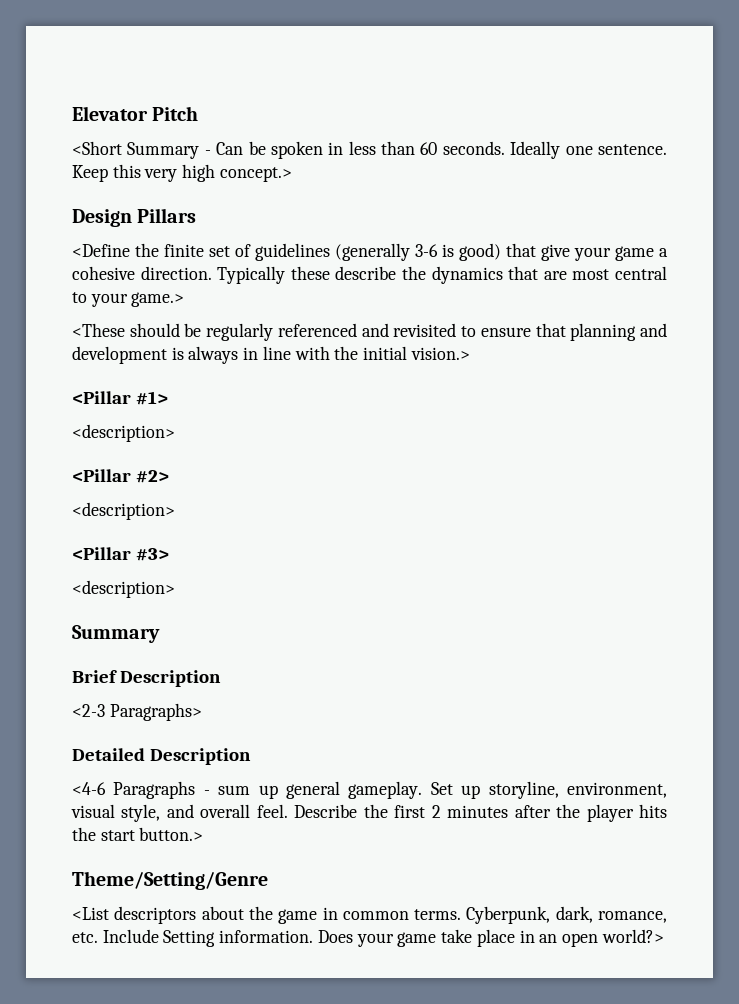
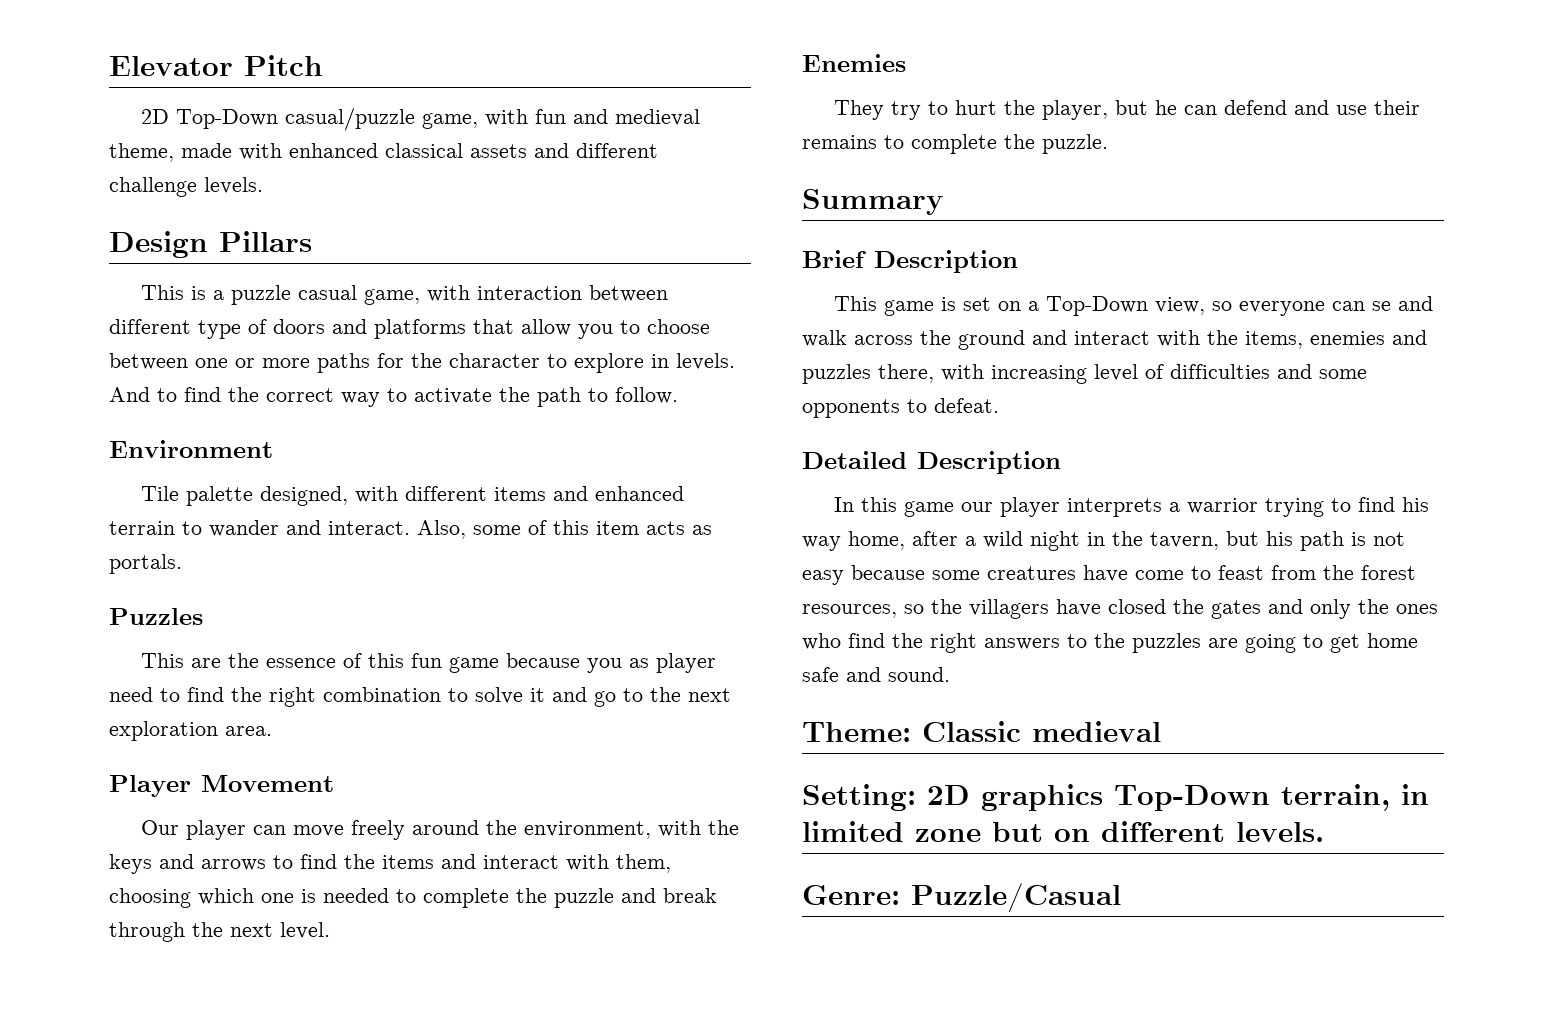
[72,141,668,159] [72,164,292,182] [72,208,197,227] [72,243,668,261] [72,266,668,284] [72,292,185,307] [72,323,668,341] [72,346,470,364] [72,391,168,405] [72,424,175,442] [72,469,169,483] [72,502,175,520] [72,547,169,561] [72,580,175,598] [72,625,160,643] [72,670,221,687] [72,703,202,721] [72,748,251,765] [72,781,667,799] [71,804,667,822] [72,827,204,841] [72,871,268,890] [72,906,667,924] [72,929,664,947] <Short Summary - Can be spoken in less than 60 seconds. Ideally one sentence. Keep this very high concept.> // Design Pillars // <Define the finite set of guidelines (generally 3-6 is good) that give your game a cohesive direction. Typically these describe the dynamics that are most central to your game.> // <These should be regularly referenced and revisited to ensure that planning and development is always in line with the initial vision.> // <Pillar #1> // <description> // <Pillar #2> // <description> // <Pillar #3> // <description> // Summary // Brief Description // <2-3 Paragraphs> // Detailed Description // <4-6 Paragraphs - sum up general gameplay. Set up storyline, environment, visual style, and overall feel. Describe the first 2 minutes after the player hits the start button.> // Theme/Setting/Genre // <List descriptors about the game in common terms. Cyberpunk, dark, romance, etc. Include Setting information. Does your game take place in an open world?> -> [140,107,700,131] [109,143,658,162] [109,177,263,197] [109,231,312,258] [140,285,668,305] [109,319,710,339] [109,353,735,373] [109,387,678,407] [109,440,273,458] [140,486,684,506] [109,520,712,539] [109,554,182,574] [109,608,203,625] [140,653,716,673] [109,687,731,707] [109,721,272,741] [109,775,334,797] [140,820,739,840] [109,854,671,874] [109,888,717,908] [109,922,330,942] [802,54,906,72] [833,100,1420,120] [802,134,1108,154] [802,189,944,215] [802,250,1018,273] [833,296,1433,316] [802,330,1427,350] [802,364,1367,384] [802,398,999,418] [802,451,1061,474] [833,497,1429,517] [802,531,1405,551] [802,565,1416,585] [802,599,1438,619] [802,633,1418,653] [802,667,950,682] [802,721,1161,742] [802,784,1429,811] [802,821,1324,842] [802,883,1121,913] 2D Top-Down casual/puzzle game, with fun and medieval theme, made with enhanced classical assets and different challenge levels. // Design Pillars // This is a puzzle casual game, with interaction between different type of doors and platforms that allow you to choose between one or more paths for the character to explore in levels. And to find the correct way to activate the path to follow. // Environment // Tile palette designed, with different items and enhanced terrain to wander and interact. Also, some of this item acts as portals. // Puzzles // This are the essence of this fun game because you as player need to find the right combination to solve it and go to the next exploration area. // Player Movement // Our player can move freely around the environment, with the keys and arrows to find the items and interact with them, choosing which one is needed to complete the puzzle and break through the next level. // Enemies // They try to hurt the player, but he can defend and use their remains to complete the puzzle. // Summary // Brief Description // This game is set on a Top-Down view, so everyone can se and walk across the ground and interact with the items, enemies and puzzles there, with increasing level of difficulties and some opponents to defeat. // Detailed Description // In this game our player interprets a warrior trying to find his way home, after a wild night in the tavern, but his path is not easy because some creatures have come to feast from the forest resources, so the villagers have closed the gates and only the ones who find the right answers to the puzzles are going to get home safe and sound. // Theme: Classic medieval // Setting: 2D graphics Top-Down terrain, in limited zone but on different levels. // Genre: Puzzle/Casual

